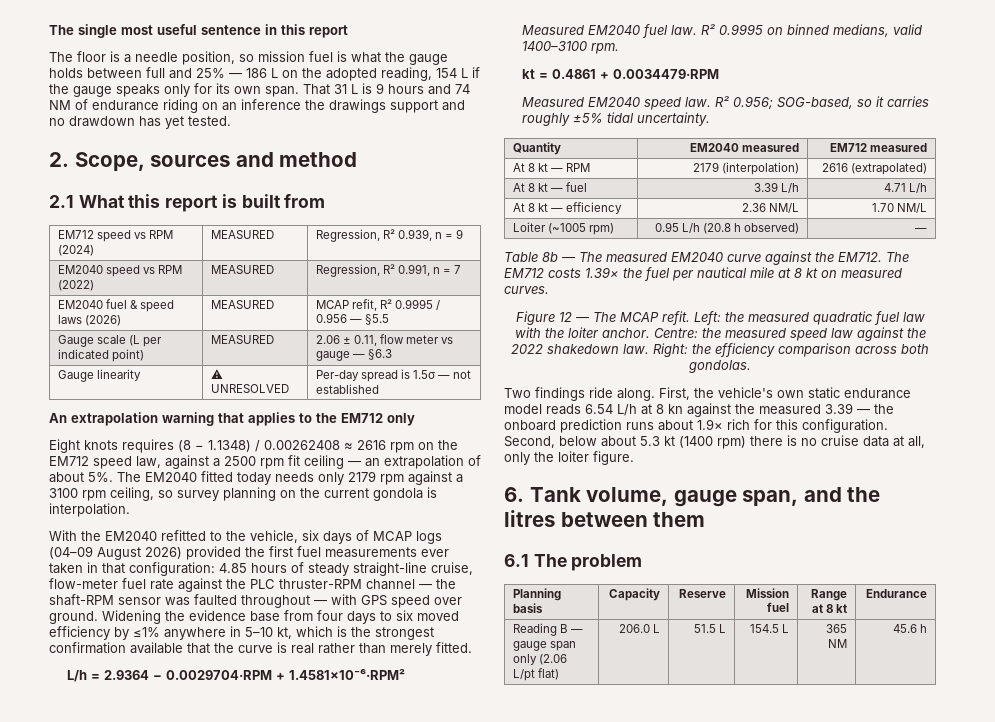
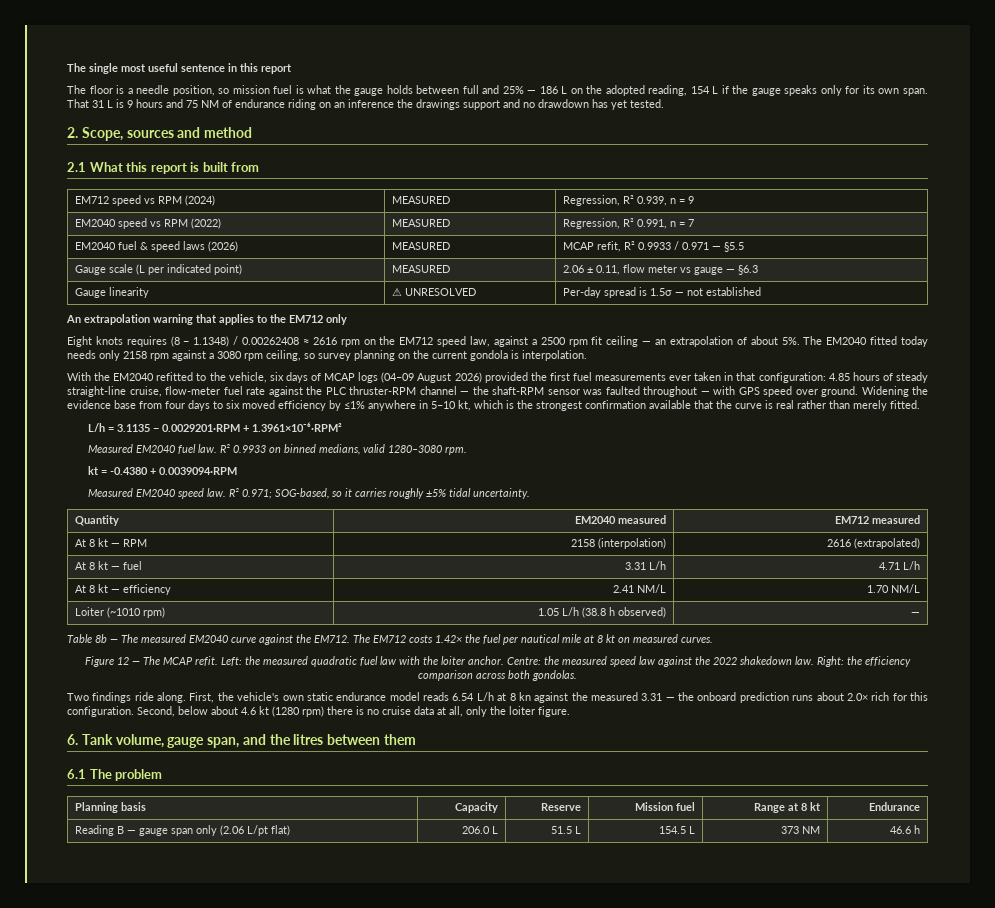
[455,84,470,94] 74 -> [186,100,198,108] 75
[395,299,441,311] [315,313,347,323] 0.9995 / 0.956 -> [637,241,709,250] 0.9933 / 0.971
[348,471,376,482] 2179 -> [123,351,147,359] 2158
[49,488,78,498] 3100 -> [217,351,242,359] 3080
[104,669,406,680] 2.9364 − 0.0029704·RPM + 1.4581×10⁻⁶·RPM² -> [117,422,343,432] 3.1135 − 0.0029201·RPM + 1.3961×10⁻⁶·RPM²
[719,24,764,35] 0.9995 -> [233,445,267,453] 0.9933
[522,41,589,51] 1400–3100 -> [388,445,443,453] 1280–3080
[552,69,720,79] 0.4861 + 0.0034479·RPM -> [110,467,238,475] -0.4380 + 0.0039094·RPM
[733,96,774,110] 0.956; -> [242,489,273,499] 0.971;
[692,162,719,172] 2179 -> [571,539,596,547] 2158
[753,182,778,192] 3.39 -> [625,562,647,570] 3.31
[741,203,766,212] 2.36 -> [613,585,635,593] 2.41
[548,223,587,234] (~1005 -> [106,607,141,618] (~1010
[654,222,731,234] 0.95 L/h (20.8 -> [538,607,607,618] 1.05 L/h (38.8
[585,267,619,278] 1.39× -> [435,635,462,643] 1.42×
[825,403,853,414] 3.39 -> [641,693,663,701] 3.31
[697,419,723,430] 1.9× -> [846,693,868,701] 2.0×
[640,436,713,448] 5.3 kt (1400 -> [241,706,300,717] 4.6 kt (1280
[826,624,848,633] 365 -> [781,826,800,834] 373
[892,624,917,633] 45.6 -> [890,826,912,834] 46.6

